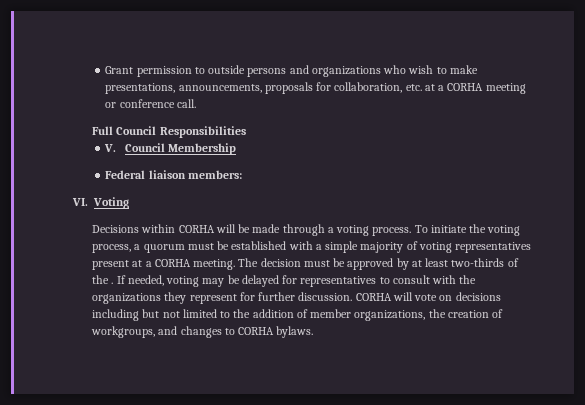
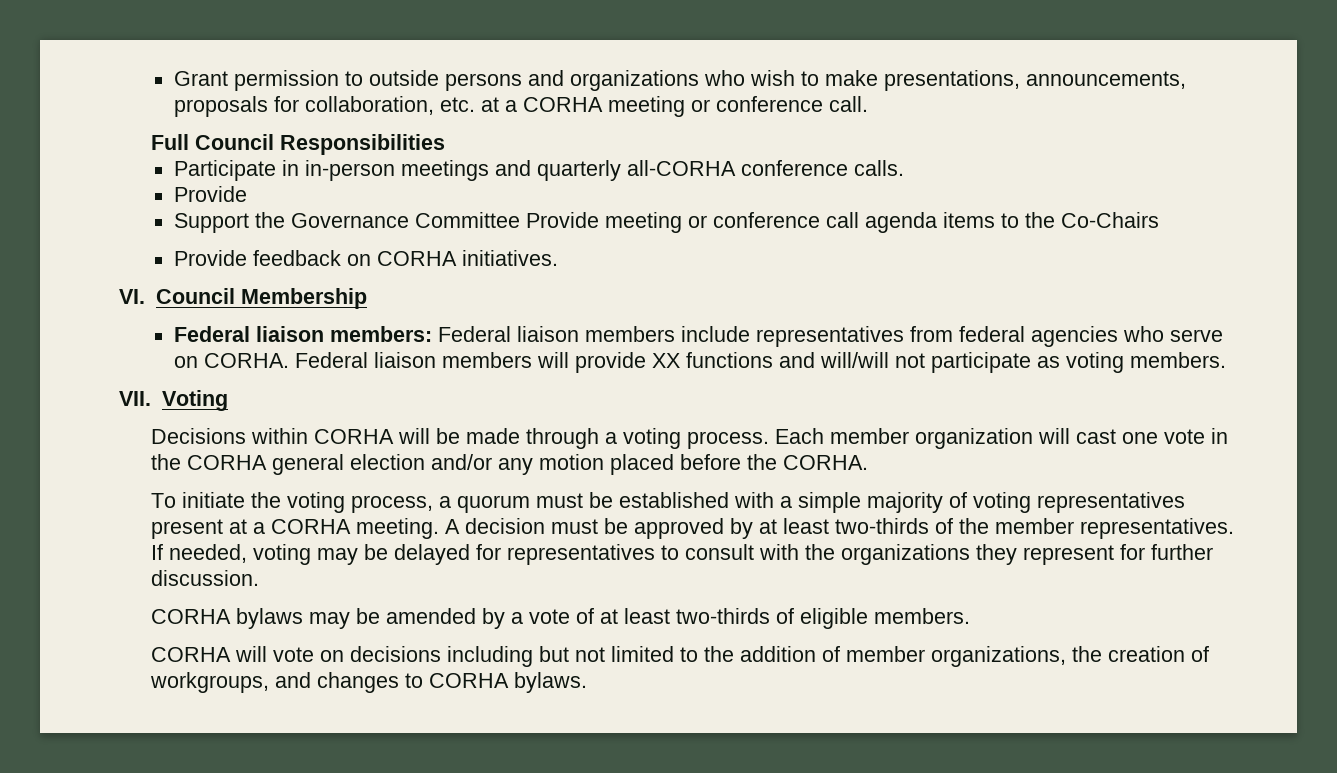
[104,144,117,152] V. -> [174,160,905,181] [174,186,248,202] [174,212,1160,233] [174,250,559,266] [119,289,146,304] Participate in in-person meetings and quarterly all-CORHA conference calls. // Provide // Support the Governance Committee Provide meeting or conference call agenda items to the Co-Chairs // Provide feedback on CORHA initiatives. // VI.
[71,198,88,206] // VI. -> [438,326,1224,347] [174,352,1227,373] [119,391,152,406] Federal liaison members include representatives from federal agencies who serve on CORHA. Federal liaison members will provide XX functions and will/will not participate as voting members. // VII.
(412, 231) none -> [774,428,1228,449] [150,454,868,475] Each member organization will cast one vote in the CORHA general election and/or any motion placed before the CORHA. //
[238,258,259,267] The -> [444,519,460,534] A
[111,282,114,284] . -> [994,518,1234,539] member representatives.
(353, 296) none -> [150,608,970,629] // CORHA bylaws may be amended by a vote of at least two-thirds of eligible members. //

